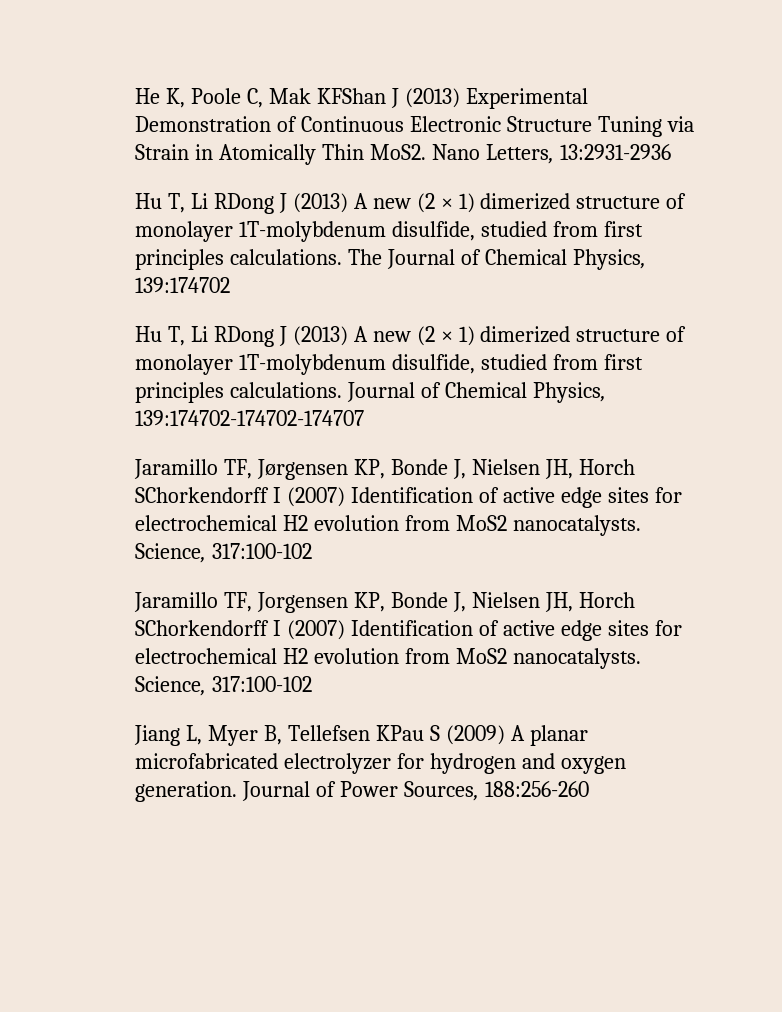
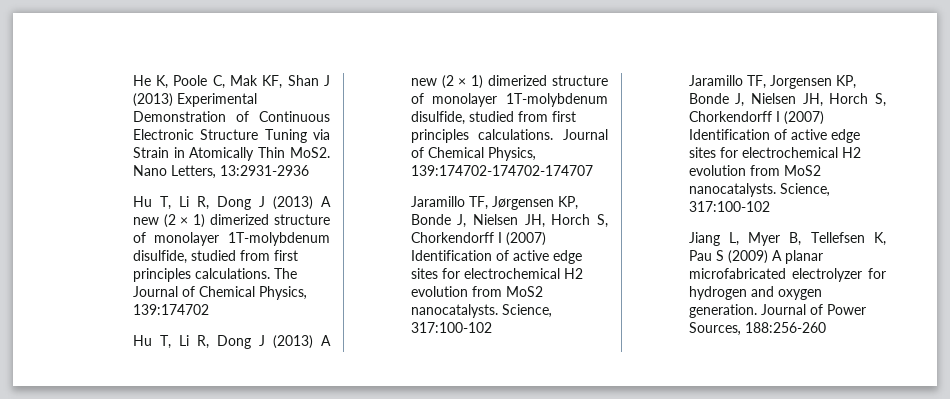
[316,88,386,104] KFShan -> [262,75,319,89] KF, Shan
[213,193,274,214] RDong -> [196,196,251,210] R, Dong
[213,326,274,347] RDong -> [196,335,251,349] R, Dong
[135,487,270,503] SChorkendorff -> [597,214,608,228] [410,232,494,243] S, Chorkendorff
[135,620,270,636] SChorkendorff -> [875,93,886,107] [688,111,772,122] S, Chorkendorff
[375,725,424,741] KPau -> [874,232,886,246] [688,250,712,261] K, Pau

